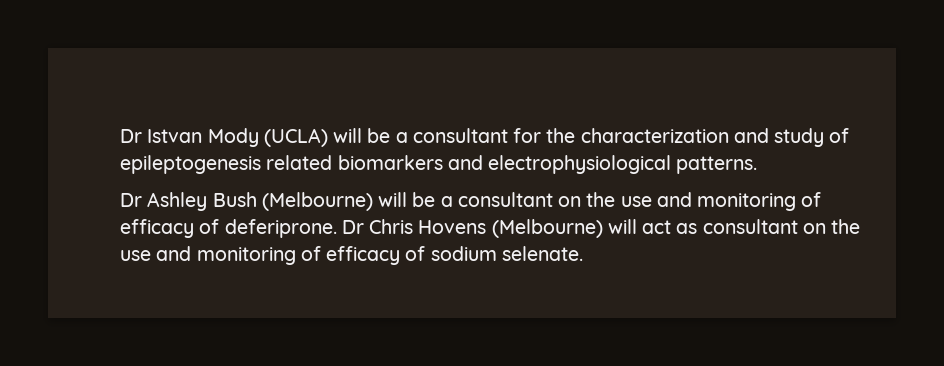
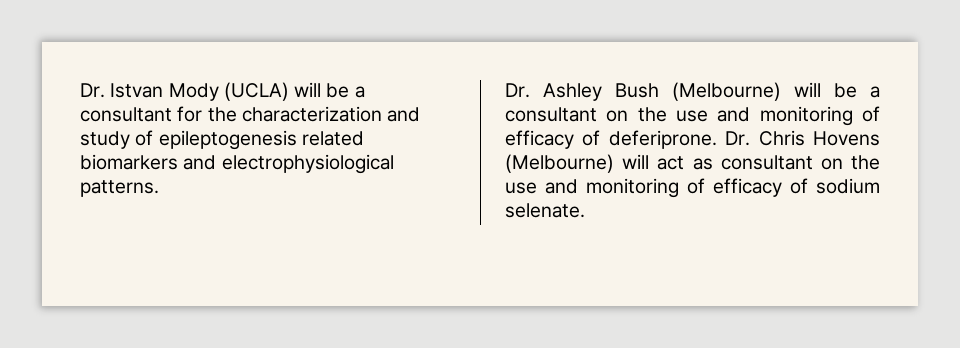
[120,129,142,143] Dr -> [80,83,105,98] Dr.
[120,193,142,207] Dr -> [505,83,530,98] Dr.
[341,220,364,234] Dr -> [725,131,751,146] Dr.

